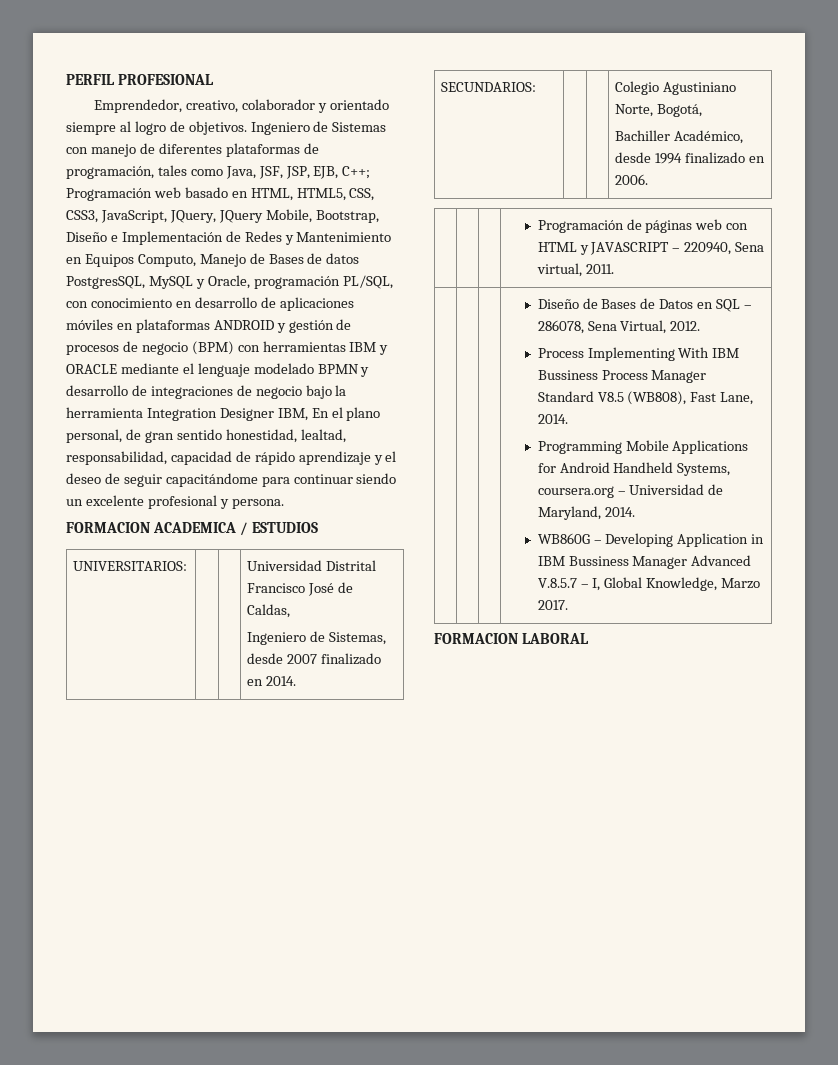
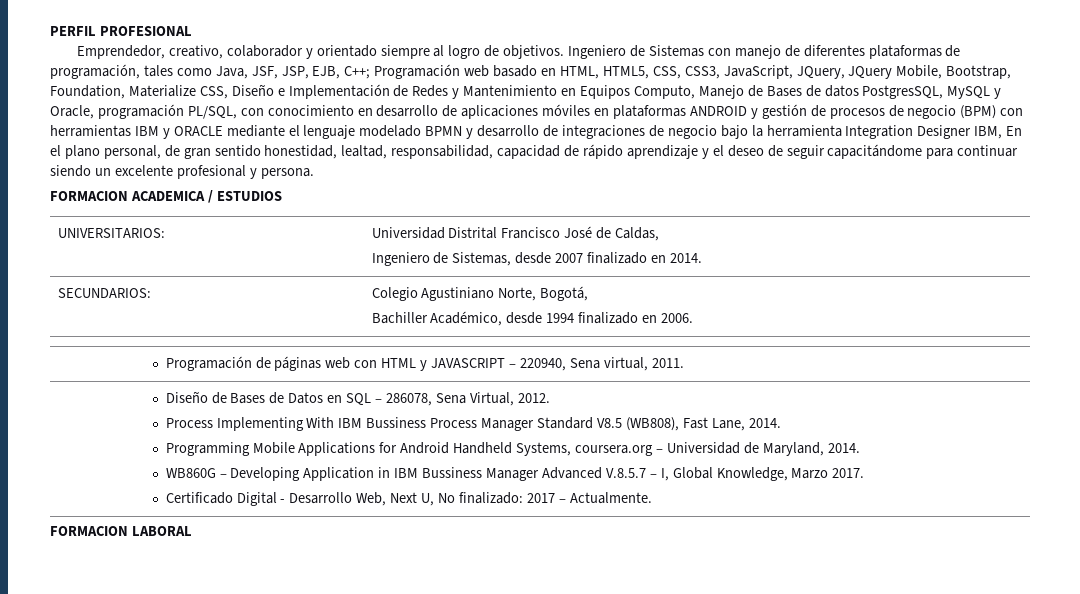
(379, 216) none -> [50,85,228,99] Foundation, Materialize CSS,
(568, 605) none -> [165,492,652,506] // Certificado Digital - Desarrollo Web, Next U, No finalizado: 2017 – Actualmente.

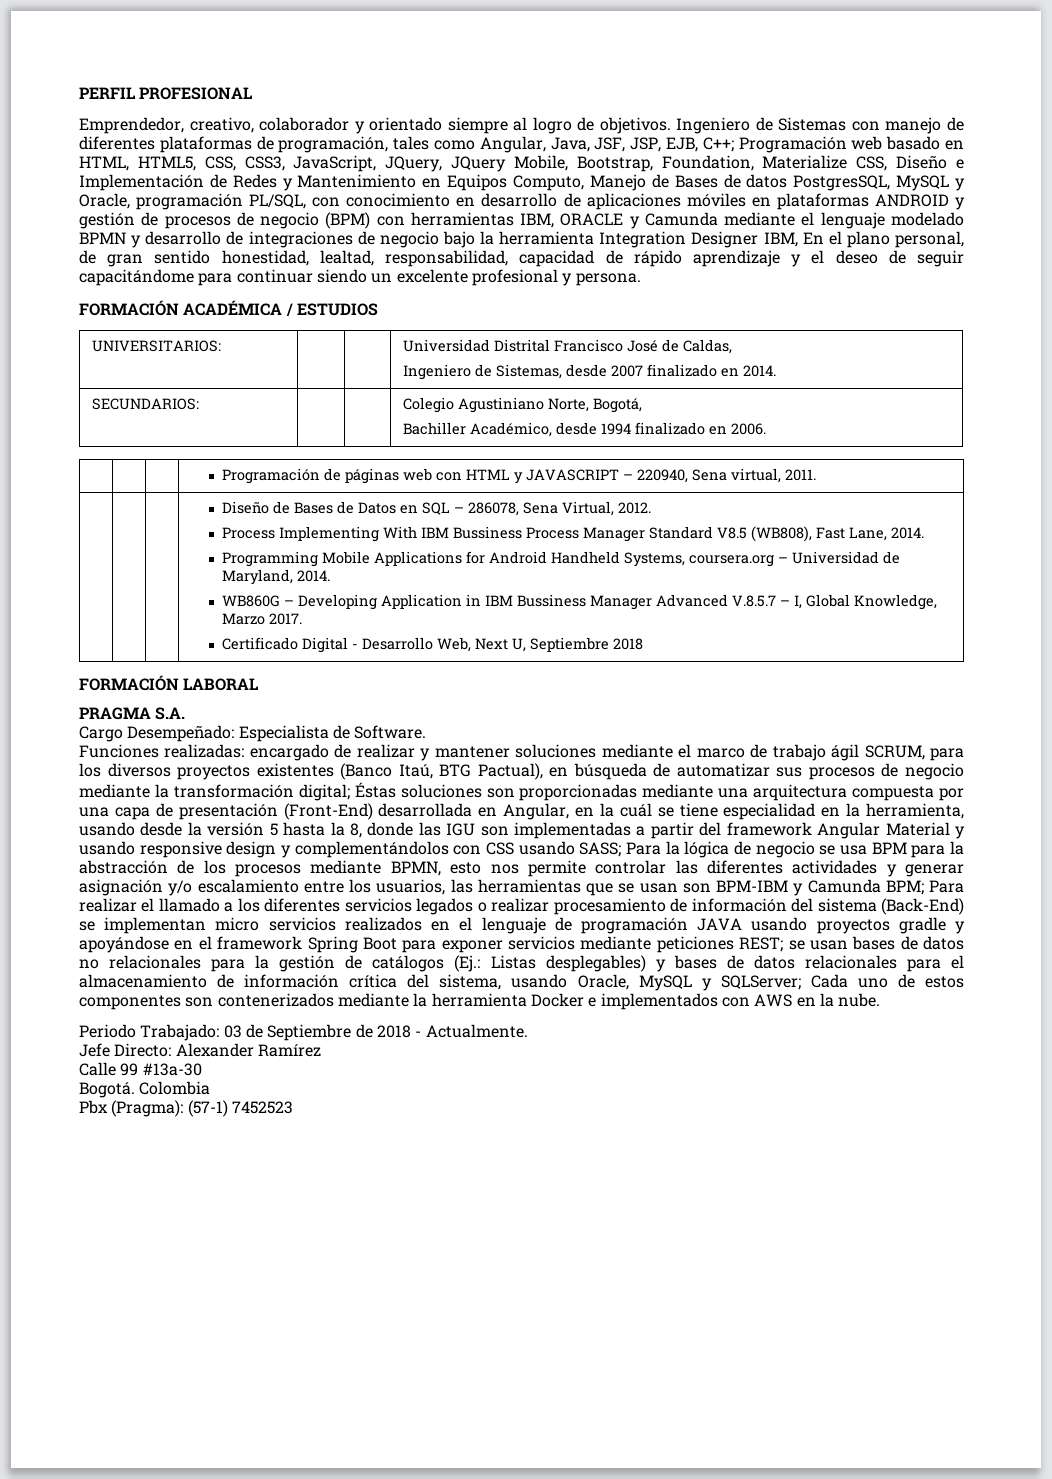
(212, 72) none -> [479,136,546,153] Angular,
[134,126,223,139] IBM y ORACLE -> [520,212,718,229] IBM, ORACLE y Camunda
[50,191,205,201] FORMACION ACADEMICA -> [79,300,283,316] FORMACIÓN ACADÉMICA
[438,492,652,504] [50,526,192,536] No finalizado: 2017 – Actualmente. // FORMACION LABORAL -> [529,637,643,652] [79,675,259,691] [79,707,186,720] [79,725,427,742] [79,744,965,761] [79,763,964,780] [79,782,964,801] [79,803,964,820] [79,822,966,839] [79,841,964,858] [79,860,965,877] [79,879,964,896] [79,898,965,915] [79,917,965,934] [79,936,964,953] [79,955,964,972] [79,974,964,991] [79,993,881,1010] [79,1024,528,1041] [79,1043,321,1057] [79,1062,202,1076] [79,1081,211,1098] [79,1100,293,1117] Septiembre 2018 // FORMACIÓN LABORAL // PRAGMA S.A. // Cargo Desempeñado: Especialista de Software. // Funciones realizadas: encargado de realizar y mantener soluciones mediante el marco de trabajo ágil SCRUM, para los diversos proyectos existentes (Banco Itaú, BTG Pactual), en búsqueda de automatizar sus procesos de negocio mediante la transformación digital; Éstas soluciones son proporcionadas mediante una arquitectura compuesta por una capa de presentación (Front-End) desarrollada en Angular, en la cuál se tiene especialidad en la herramienta, usando desde la versión 5 hasta la 8, donde las IGU son implementadas a partir del framework Angular Material y usando responsive design y complementándolos con CSS usando SASS; Para la lógica de negocio se usa BPM para la abstracción de los procesos mediante BPMN, esto nos permite controlar las diferentes actividades y generar asignación y/o escalamiento entre los usuarios, las herramientas que se usan son BPM-IBM y Camunda BPM; Para realizar el llamado a los diferentes servicios legados o realizar procesamiento de información del sistema (Back-End) se implementan micro servicios realizados en el lenguaje de programación JAVA usando proyectos gradle y apoyándose en el framework Spring Boot para exponer servicios mediante peticiones REST; se usan bases de datos no relacionales para la gestión de catálogos (Ej.: Listas desplegables) y bases de datos relacionales para el almacenamiento de información crítica del sistema, usando Oracle, MySQL y SQLServer; Cada uno de estos componentes son contenerizados mediante la herramienta Docker e implementados con AWS en la nube. // Periodo Trabajado: 03 de Septiembre de 2018 - Actualmente. // Jefe Directo: Alexander Ramírez // Calle 99 #13a-30 // Bogotá. Colombia // Pbx (Pragma): (57-1) 7452523

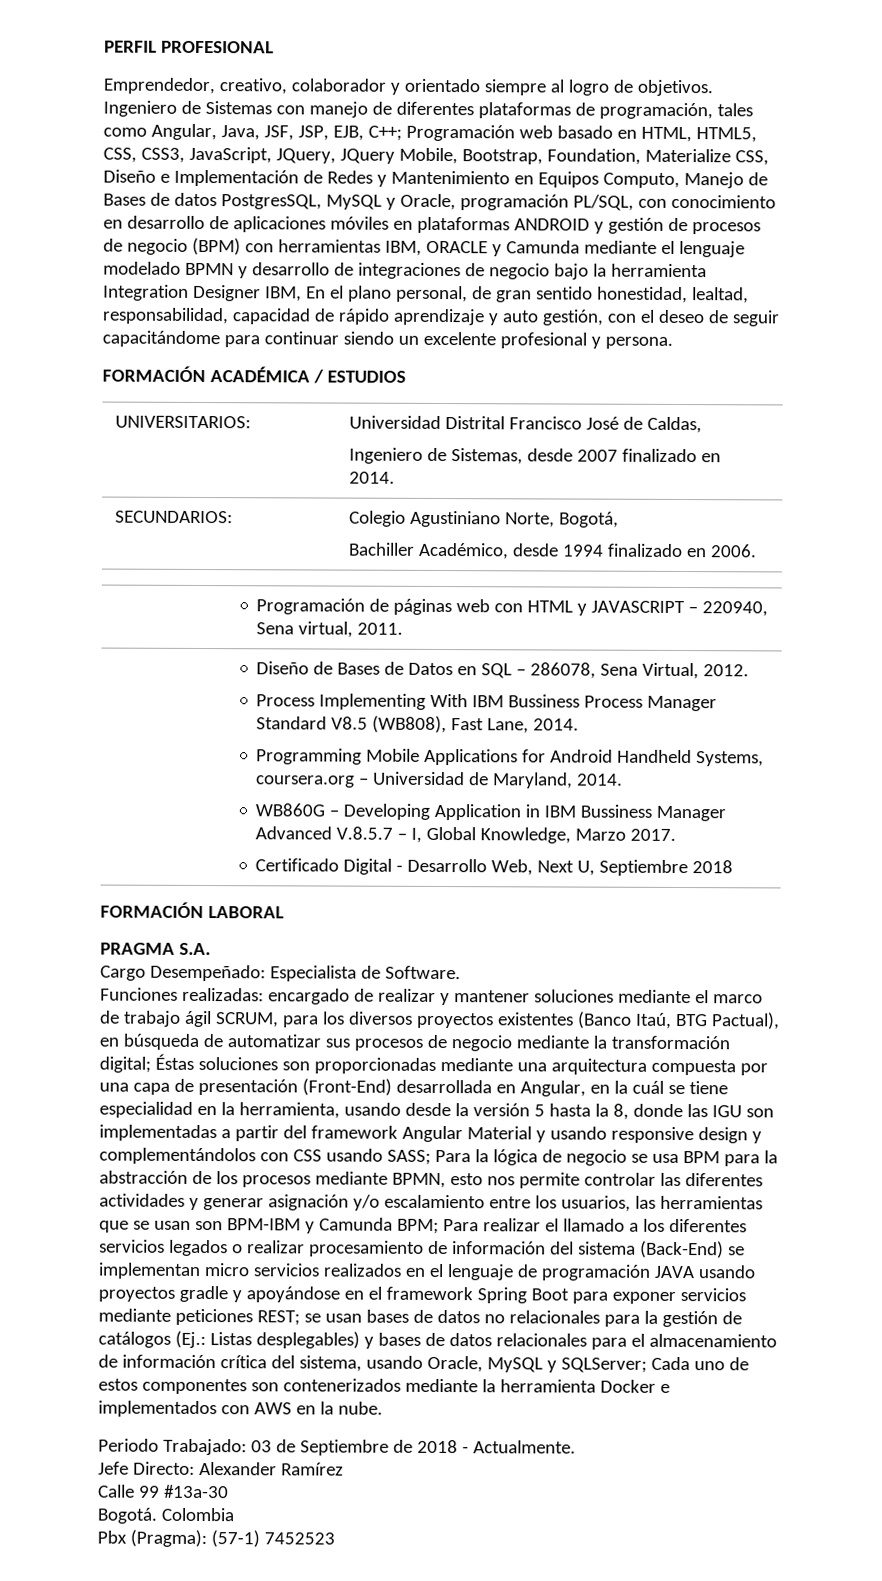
(802, 260) none -> [501,309,636,326] auto gestión, con

